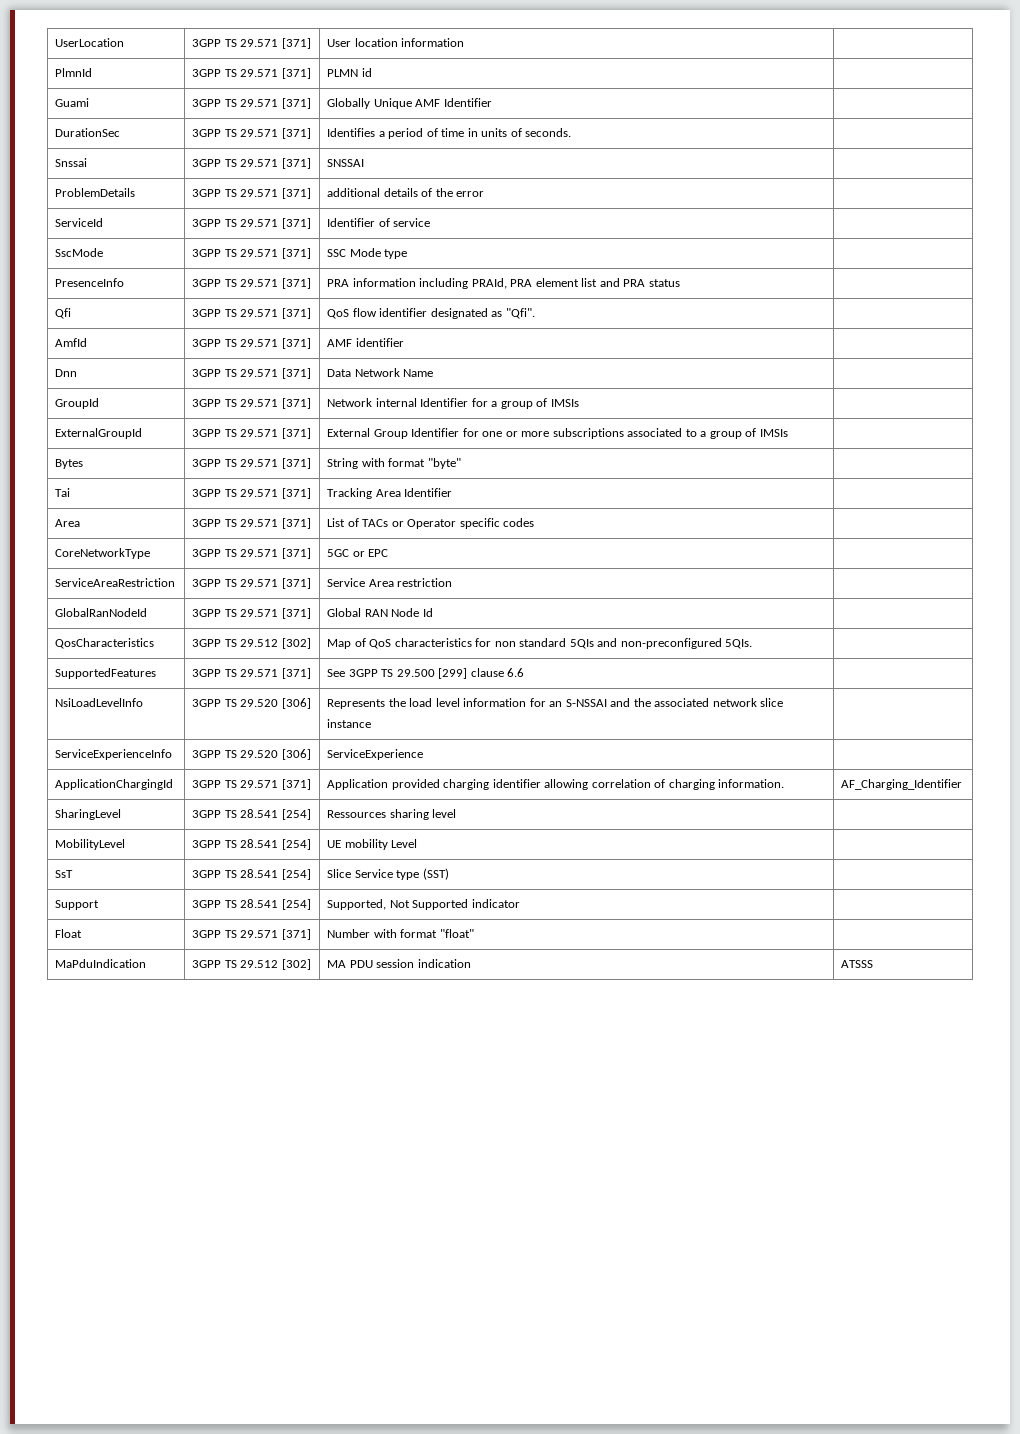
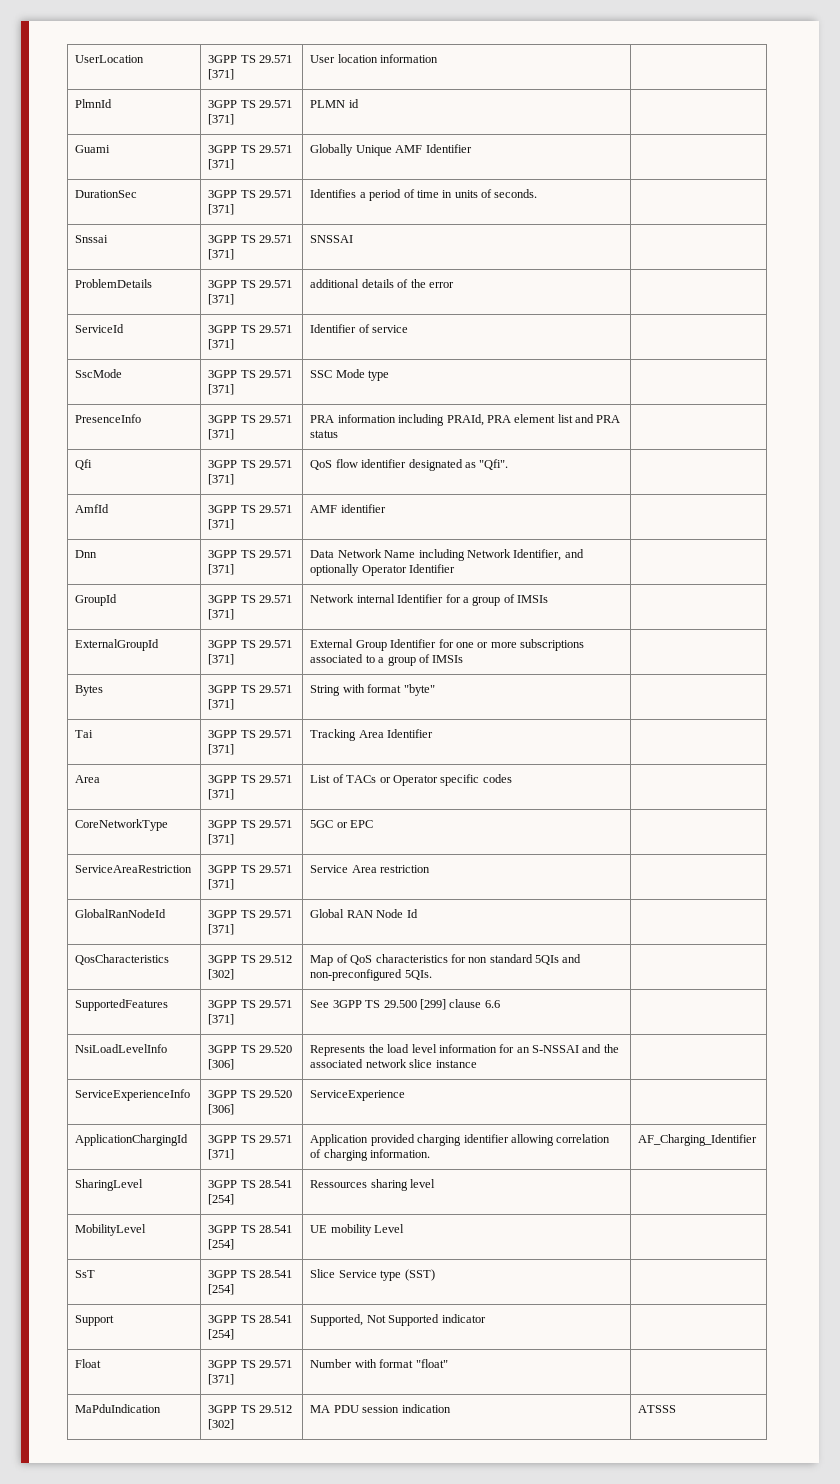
(434, 373) none -> [418,549,584,561] [310,564,456,576] including Network Identifier, and optionally Operator Identifier

